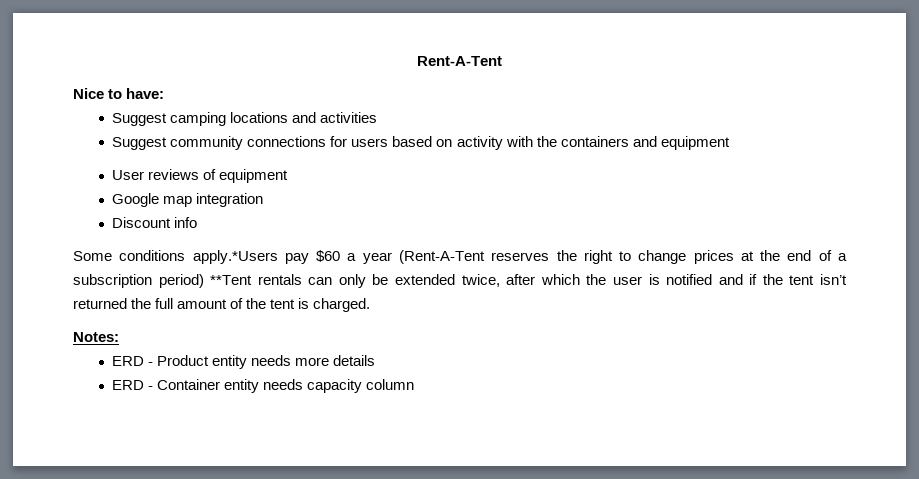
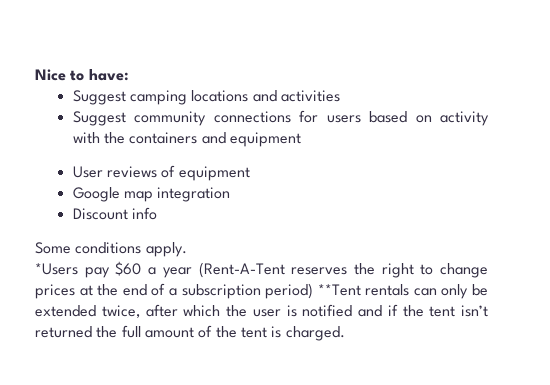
[417,56,502,66] Rent-A-Tent // -> (35, 75) none
[192,250,278,264] apply.*Users -> [145,242,187,257] [35,263,78,275] apply. // *Users
[73,332,119,342] [112,355,376,369] [112,379,415,393] // Notes: // ERD - Product entity needs more details // ERD - Container entity needs capacity column -> (345, 333) none

